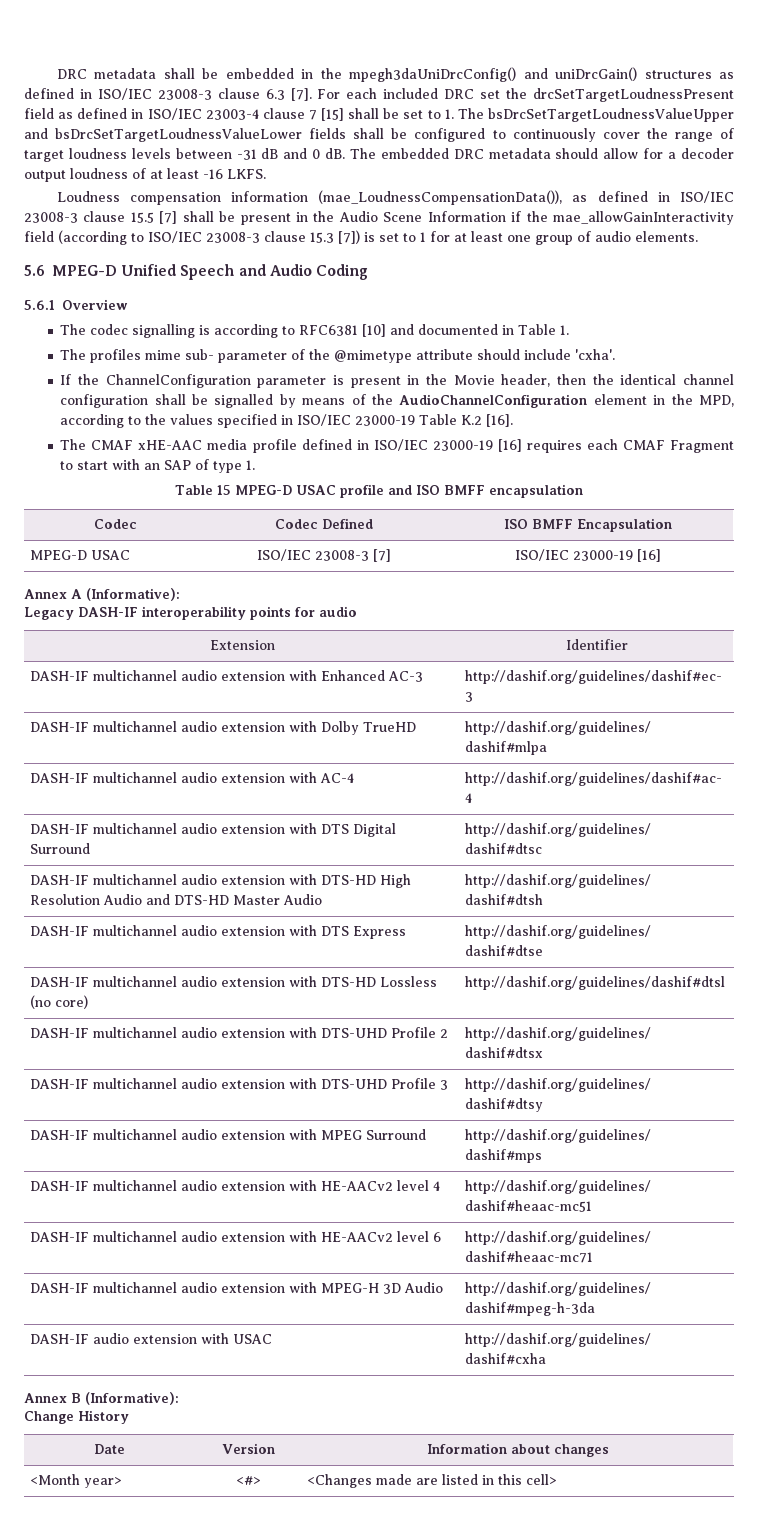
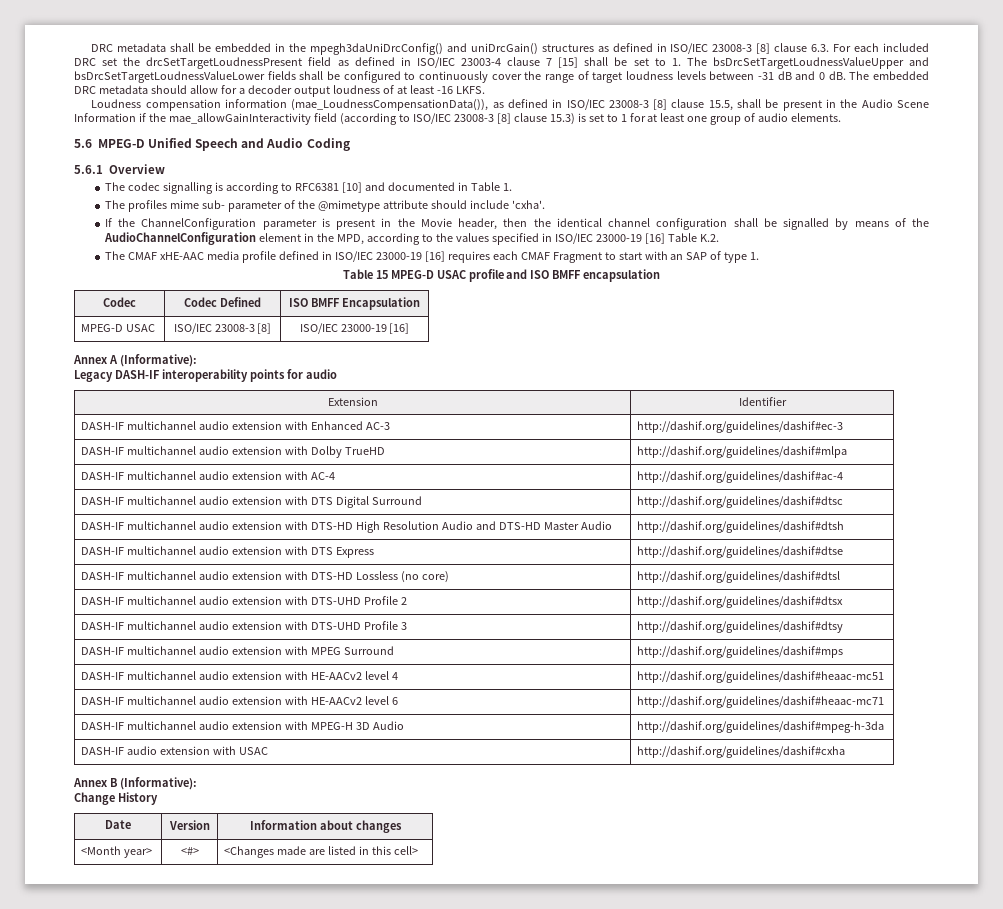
[217,88,312,101] clause 6.3 [7]. -> [756,43,830,54] [8] clause 6.3.
[83,211,178,224] clause 15.5 [7] -> [653,99,733,111] [8] clause 15.5,
[264,230,360,244] clause 15.3 [7]) -> [496,113,575,125] [8] clause 15.3)
[419,414,514,427] Table K.2 [16]. -> [644,233,719,244] [16] Table K.2.
[373,549,391,562] [7] -> [257,323,272,334] [8]

